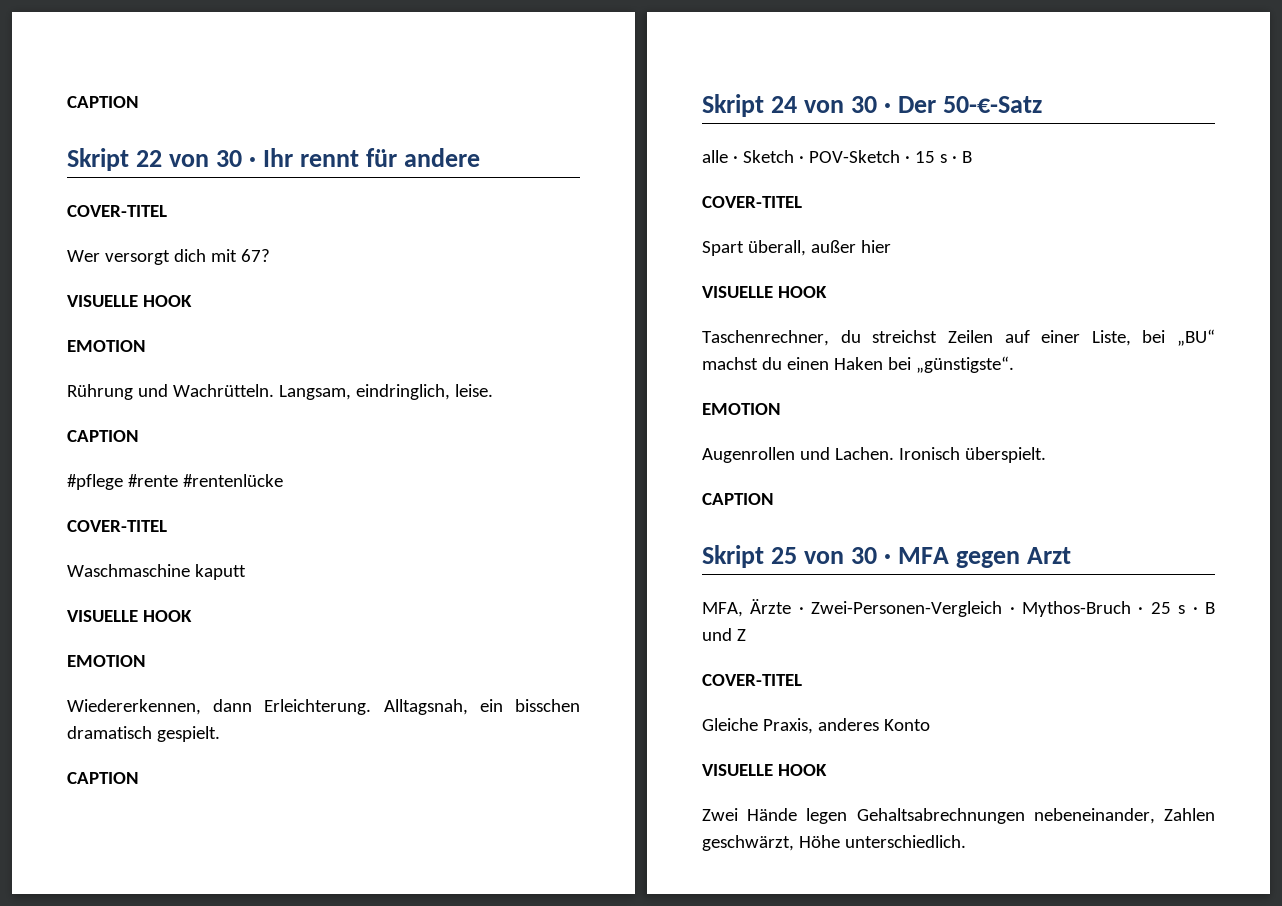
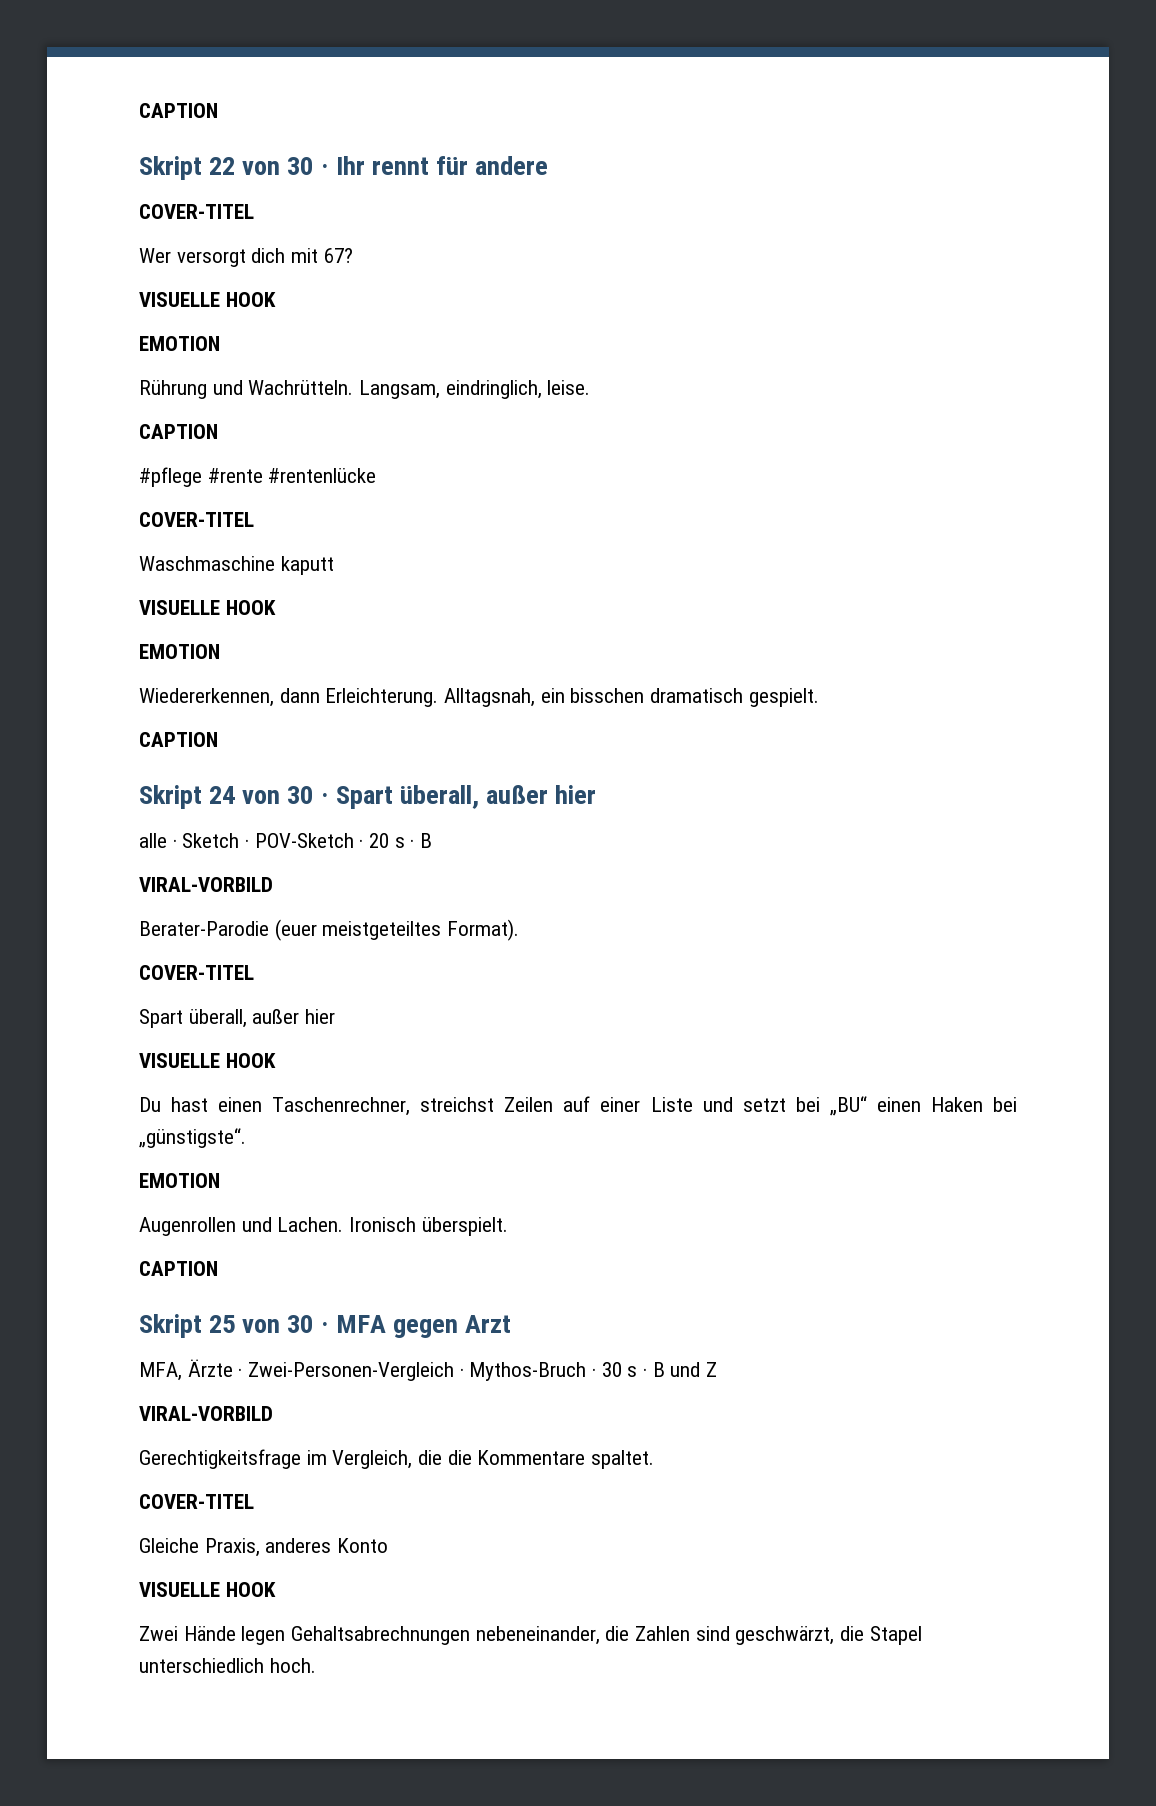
[898,96,1043,113] Der 50-€-Satz -> [335,785,597,809] Spart überall, außer hier
[914,151,972,163] 15 s · B -> [369,833,433,848] [139,877,273,892] [139,919,520,941] 20 s · B // VIRAL-VORBILD // Berater-Parodie (euer meistgeteiltes Format).
[702,329,1215,346] [702,357,782,370] Taschenrechner, du streichst Zeilen auf einer Liste, bei „BU“ machst du -> [139,1096,867,1116] Du hast einen Taschenrechner, streichst Zeilen auf einer Liste und setzt bei „BU“
[1150,602,1171,614] 25 -> [601,1362,622,1377] 30
(746, 635) none -> [139,1406,273,1421] [139,1449,655,1469] // VIRAL-VORBILD // Gerechtigkeitsfrage im Vergleich, die die Kommentare spaltet.
[1164,808,1215,821] [702,835,966,851] Zahlen geschwärzt, Höhe unterschiedlich. -> [605,1626,922,1645] [139,1658,316,1673] die Zahlen sind geschwärzt, die Stapel unterschiedlich hoch.

